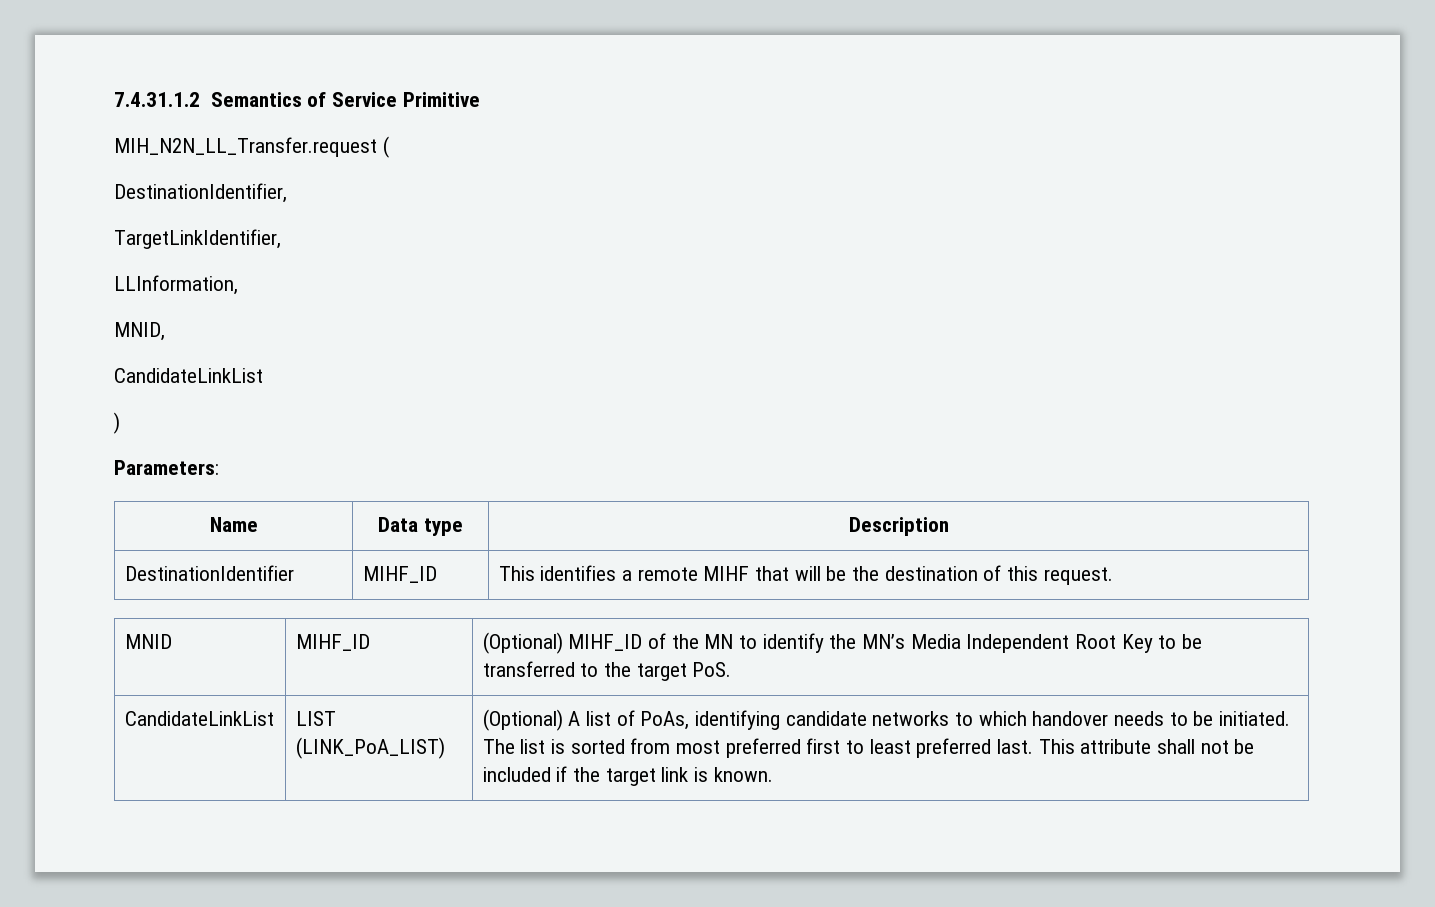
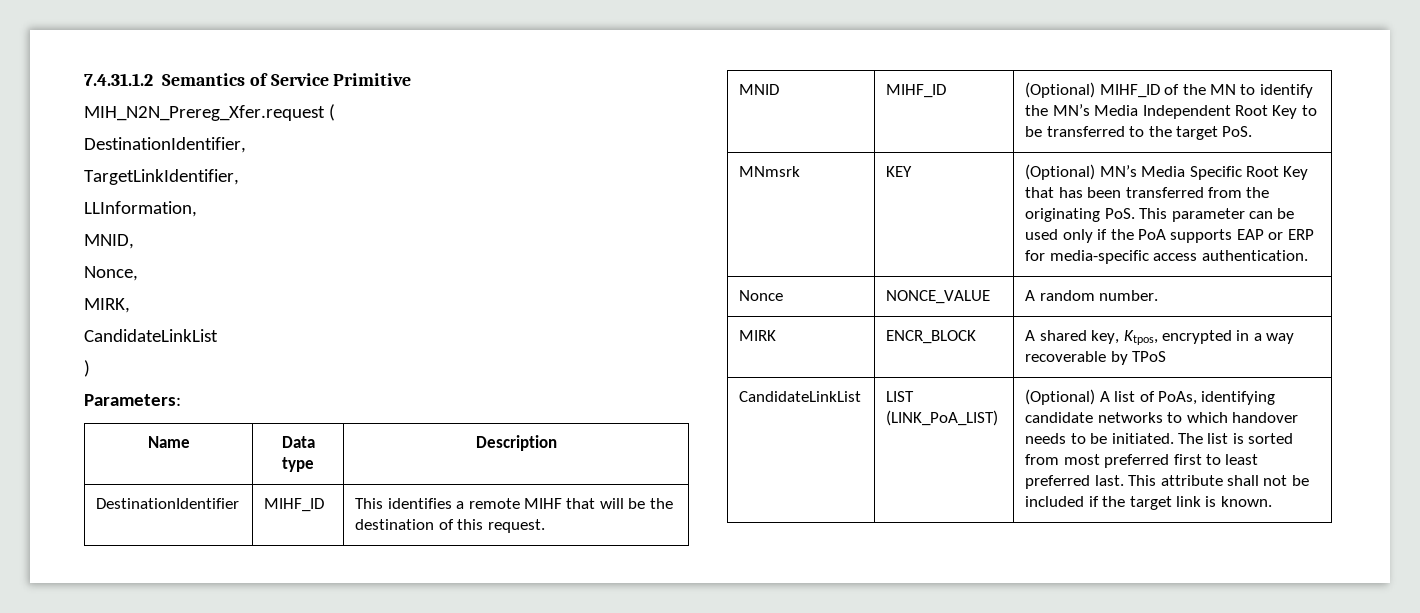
[114,137,377,157] MIH_N2N_LL_Transfer.request -> [84,105,325,121] MIH_N2N_Prereg_Xfer.request
(165, 331) none -> [84,266,138,281] [84,298,130,313] // Nonce, // MIRK,
(732, 669) none -> [739,166,801,177] [886,166,913,177] [1025,164,1309,180] [1025,187,1270,198] [1025,208,1295,222] [1025,229,1314,243] [1025,250,1308,264] [739,290,784,301] [886,290,991,304] [1025,290,1159,301] [739,330,777,341] [886,330,977,344] [1025,330,1295,345] [1025,351,1167,365] // MNmsrk | KEY | (Optional) MN’s Media Specific Root Key that has been transferred from the originating PoS. This parameter can be used only if the PoA supports EAP or ERP for media-specific access authentication. // Nonce | NONCE_VALUE | A random number. // MIRK | ENCR_BLOCK | A shared key, Ktpos, encrypted in a way recoverable by TPoS

